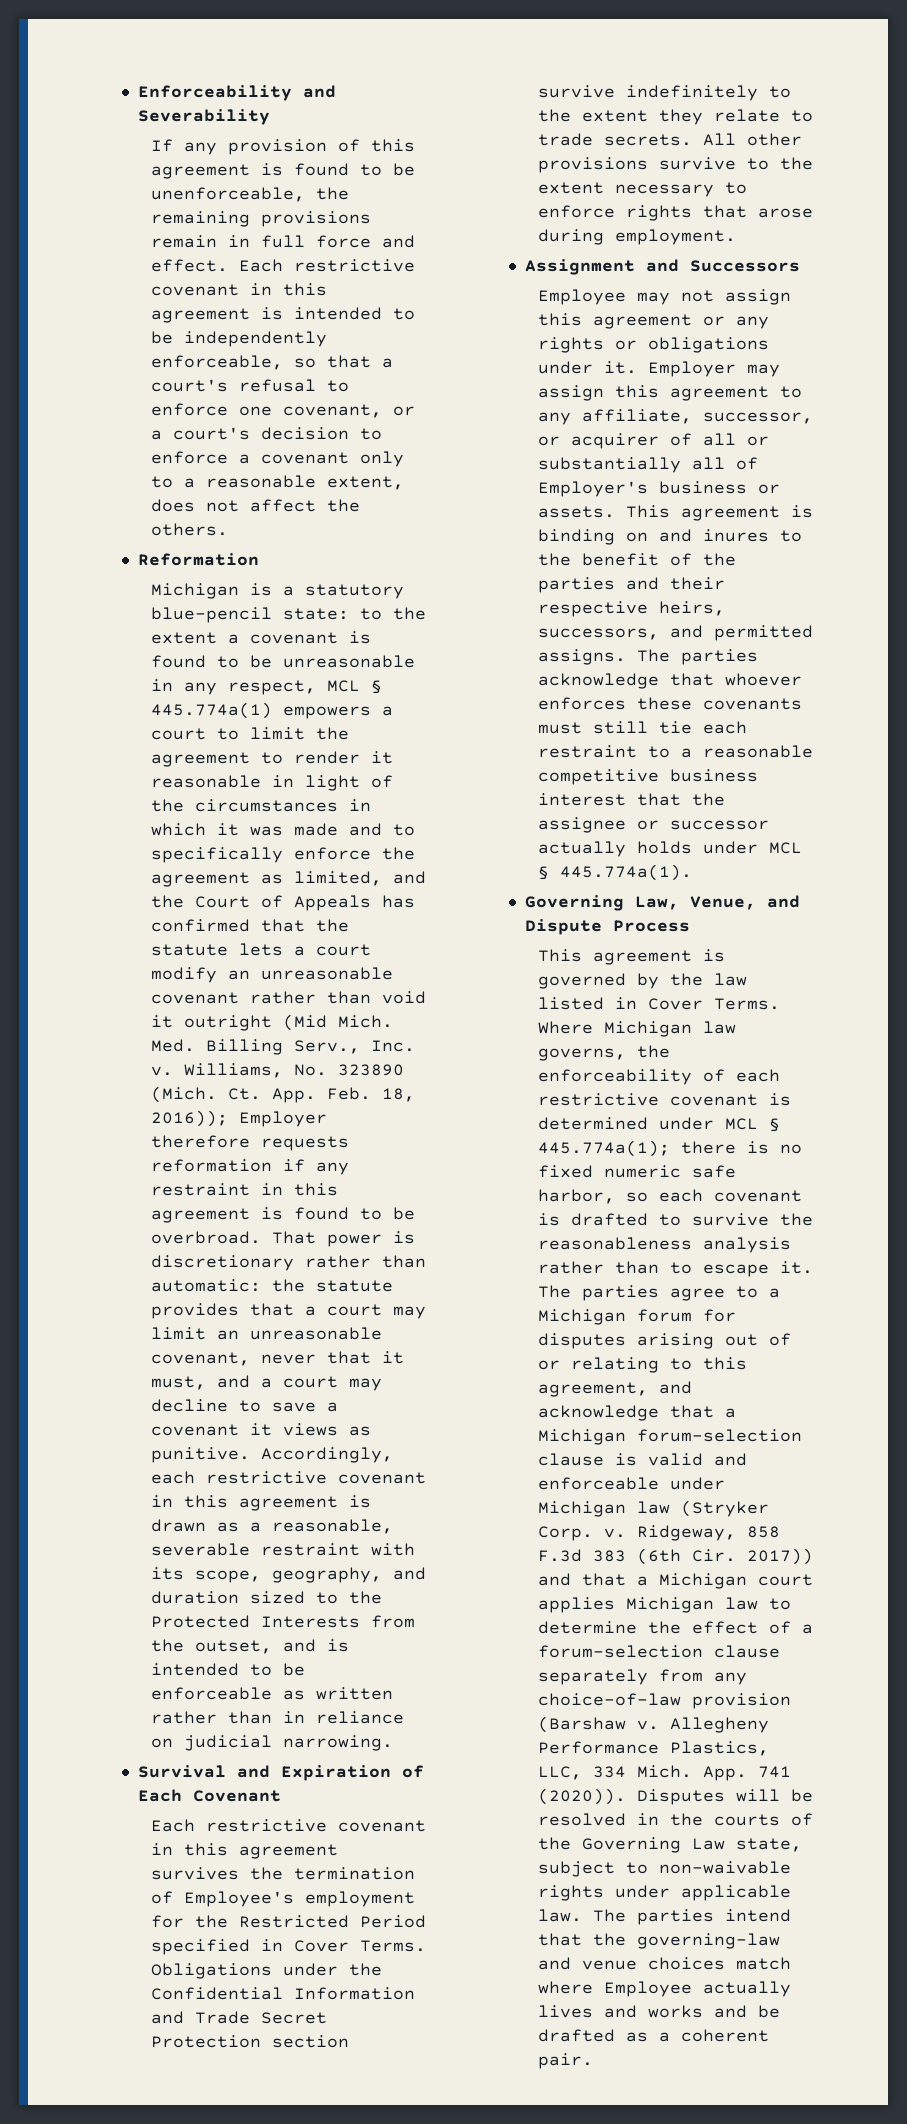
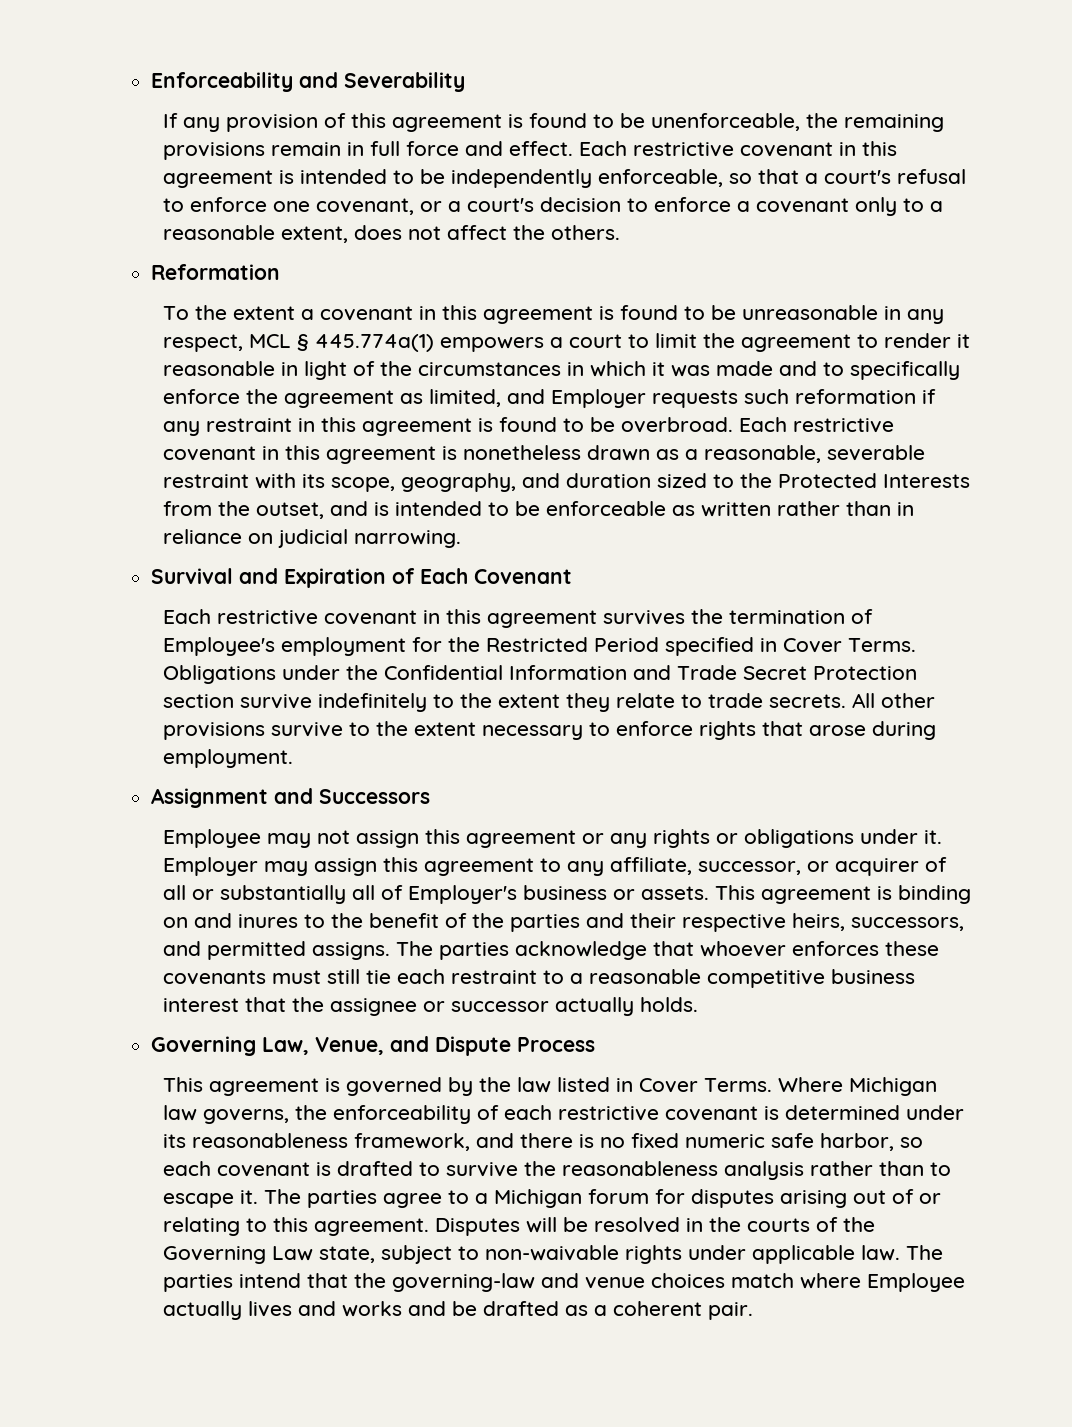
[151,583,405,599] [151,607,383,623] Michigan is a statutory blue-pencil state: to -> [163,306,190,320] To
(339, 638) none -> [419,305,594,324] in this agreement
[151,895,416,911] [151,919,350,932] [151,943,372,956] [151,967,394,983] [151,991,427,1004] [151,1014,394,1031] [151,1039,416,1055] [151,1063,405,1078] [151,1086,416,1103] [151,1110,328,1127] [151,1135,350,1151] the Court of Appeals has confirmed that the statute lets a court modify an unreasonable covenant rather than void it outright (Mid Mich. Med. Billing Serv., Inc. v. Williams, No. 323890 (Mich. Ct. App. Feb. 18, 2016)); Employer therefore requests -> [551,389,790,408] Employer requests such
[272,1231,416,1247] [151,1255,427,1271] [151,1279,394,1292] [151,1303,427,1319] [151,1327,383,1340] [151,1351,405,1366] [151,1375,383,1391] [151,1399,339,1412] [151,1423,372,1436] [151,1447,394,1463] [151,1471,427,1484] [151,1495,372,1511] That power is discretionary rather than automatic: the statute provides that a court may limit an unreasonable covenant, never that it must, and a court may decline to save a covenant it views as punitive. Accordingly, each restrictive covenant in this agreement is -> [739,417,895,433] [163,445,582,464] Each restrictive covenant in this agreement is nonetheless
[637,841,803,854] [538,864,693,881] holds under MCL § 445.774a(1). -> [640,997,699,1012] holds.
[725,1118,781,1132] [538,1140,671,1157] MCL § 445.774a(1); -> [163,1133,515,1151] its reasonableness framework, and
[538,1381,693,1397] [538,1405,737,1421] [538,1429,803,1445] [538,1453,748,1466] [538,1477,726,1490] [538,1500,770,1517] [538,1525,781,1541] [538,1548,814,1565] [538,1573,814,1589] [538,1597,792,1613] [538,1621,814,1634] [538,1645,781,1658] [538,1669,748,1685] [538,1693,792,1709] [538,1716,770,1733] [538,1741,770,1756] [538,1765,792,1781] [538,1788,627,1805] agreement, and acknowledge that a Michigan forum-selection clause is valid and enforceable under Michigan law (Stryker Corp. v. Ridgeway, 858 F.3d 383 (6th Cir. 2017)) and that a Michigan court applies Michigan law to determine the effect of a forum-selection clause separately from any choice-of-law provision (Barshaw v. Allegheny Performance Plastics, LLC, 334 Mich. App. 741 (2020)). -> [314,1218,430,1236] agreement.

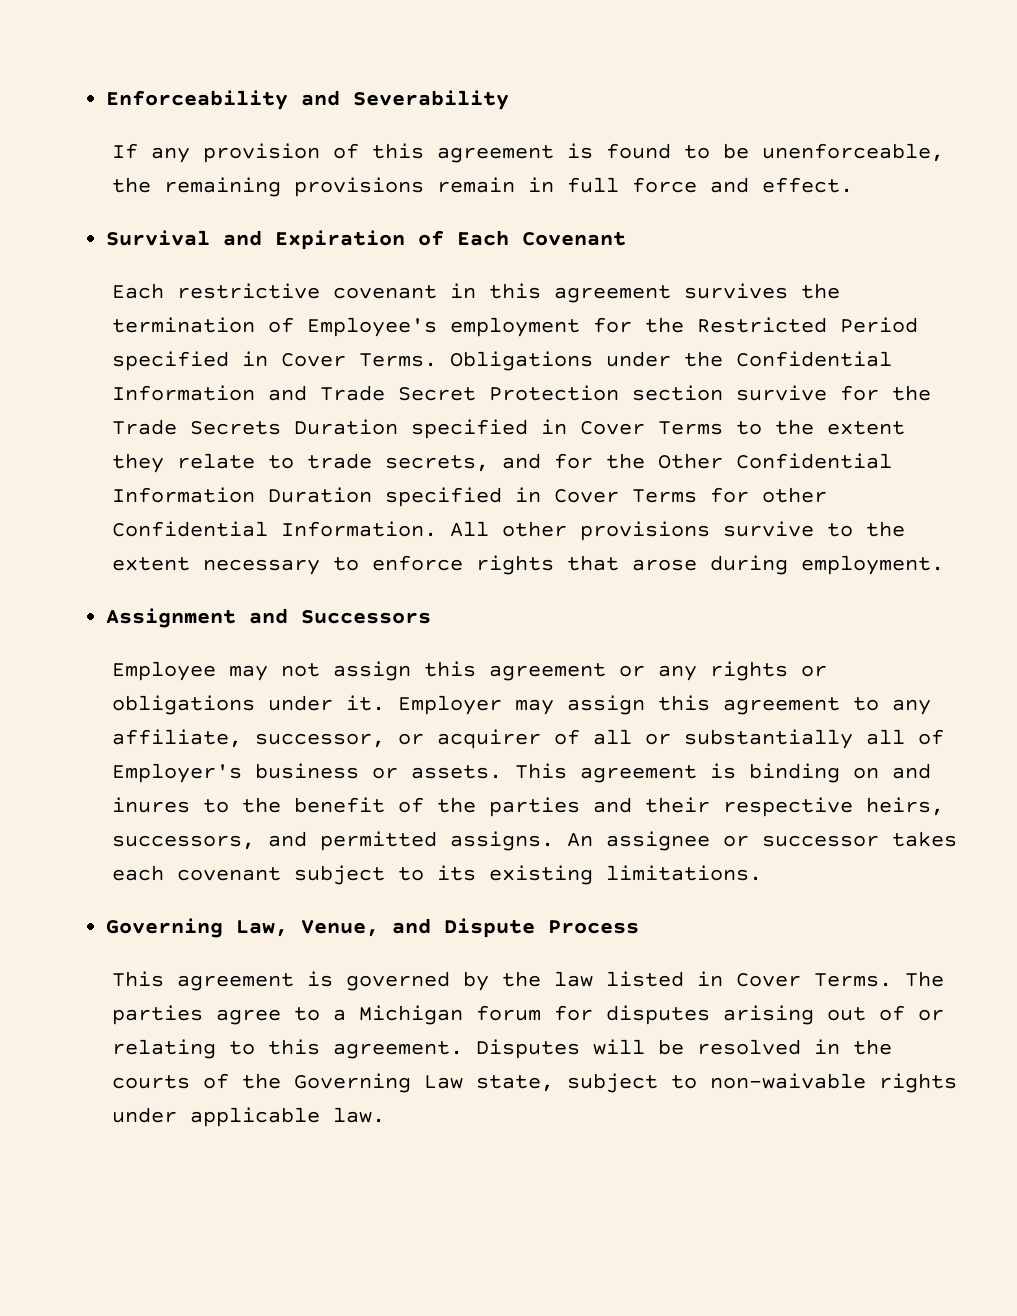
[579,141,898,157] [163,169,967,188] [163,197,944,216] [163,225,621,243] [151,264,281,280] [163,305,945,324] [163,333,971,352] [163,361,961,380] [163,389,937,408] [163,417,895,436] [163,445,926,464] [163,473,971,492] [163,501,915,519] [163,529,462,548] Each restrictive covenant in this agreement is intended to be independently enforceable, so that a court's refusal to enforce one covenant, or a court's decision to enforce a covenant only to a reasonable extent, does not affect the others. // Reformation // To the extent a covenant in this agreement is found to be unreasonable in any respect, MCL § 445.774a(1) empowers a court to limit the agreement to render it reasonable in light of the circumstances in which it was made and to specifically enforce the agreement as limited, and Employer requests such reformation if any restraint in this agreement is found to be overbroad. Each restrictive covenant in this agreement is nonetheless drawn as a reasonable, severable restraint with its scope, geography, and duration sized to the Protected Interests from the outset, and is intended to be enforceable as written rather than in reliance on judicial narrowing. -> (854, 185) none
[318,693,428,712] indefinitely -> [840,385,932,401] [112,419,724,439] for the Trade Secrets Duration specified in Cover Terms
[769,694,847,708] secrets. -> [385,453,893,472] [112,487,828,507] [112,521,438,537] secrets, and for the Other Confidential Information Duration specified in Cover Terms for other Confidential Information.
[396,941,940,960] [163,969,916,988] [163,997,699,1016] The parties acknowledge that whoever enforces these covenants must still tie each restraint to a reasonable competitive business interest that the assignee or successor actually holds. -> [567,831,958,851] [112,865,763,885] An assignee or successor takes each covenant subject to its existing limitations.
[778,1077,938,1096] [163,1105,965,1124] [163,1133,924,1151] [163,1161,952,1180] [163,1190,259,1208] Where Michigan law governs, the enforceability of each restrictive covenant is determined under its reasonableness framework, and there is no fixed numeric safe harbor, so each covenant is drafted to survive the reasonableness analysis rather than to escape it. -> (893, 980) none
[906,1245,944,1260] [163,1273,966,1292] [163,1301,754,1320] The parties intend that the governing-law and venue choices match where Employee actually lives and works and be drafted as a coherent pair. -> (386, 1115) none

